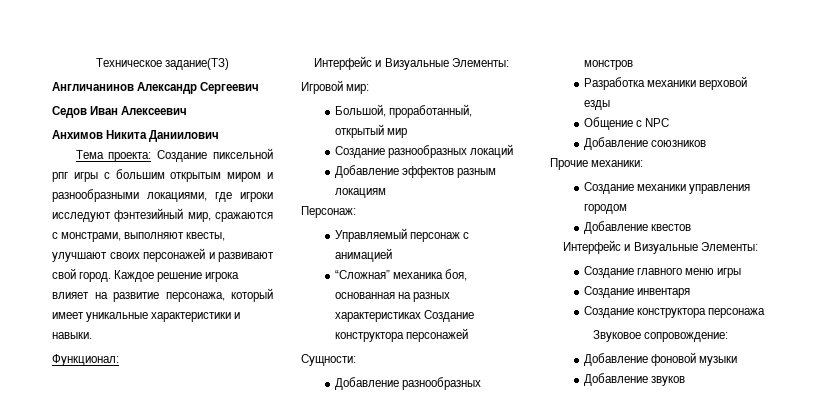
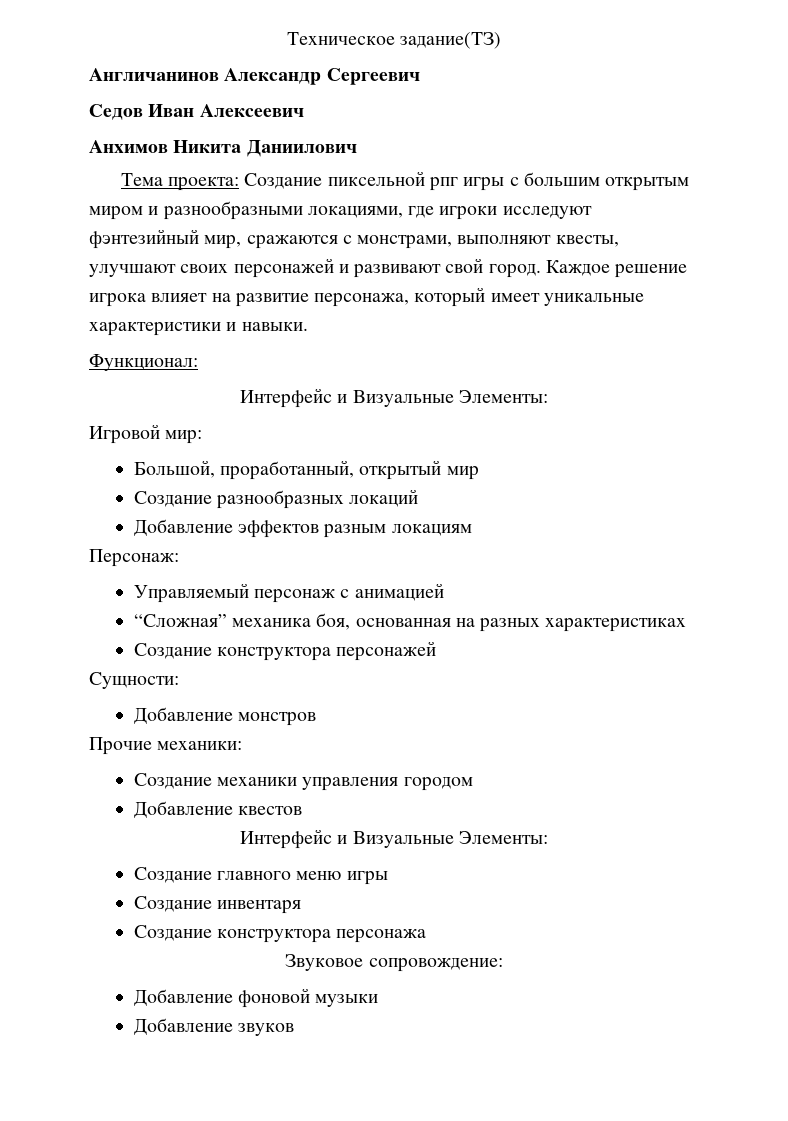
(422, 317) none -> (687, 625) //
[402,377,482,390] разнообразных -> (233, 715) none
[584,76,748,90] [584,100,611,110] [584,117,670,130] [584,137,707,150] // Разработка механики верховой езды // Общение с NPC // Добавление союзников -> (317, 719) none

